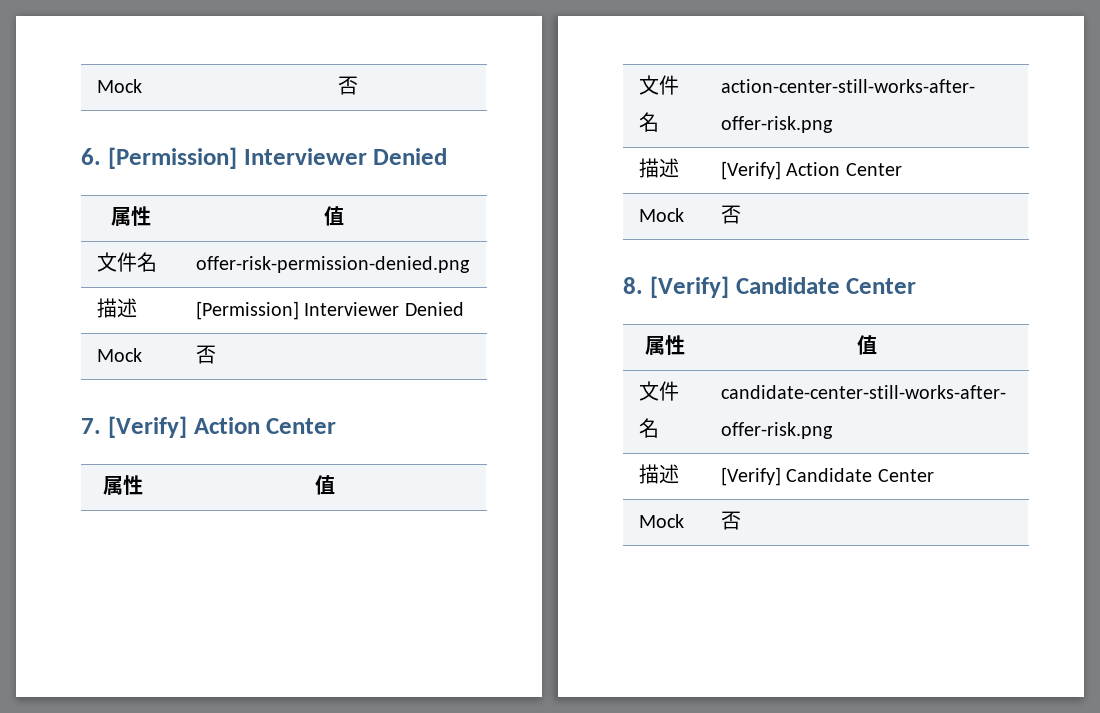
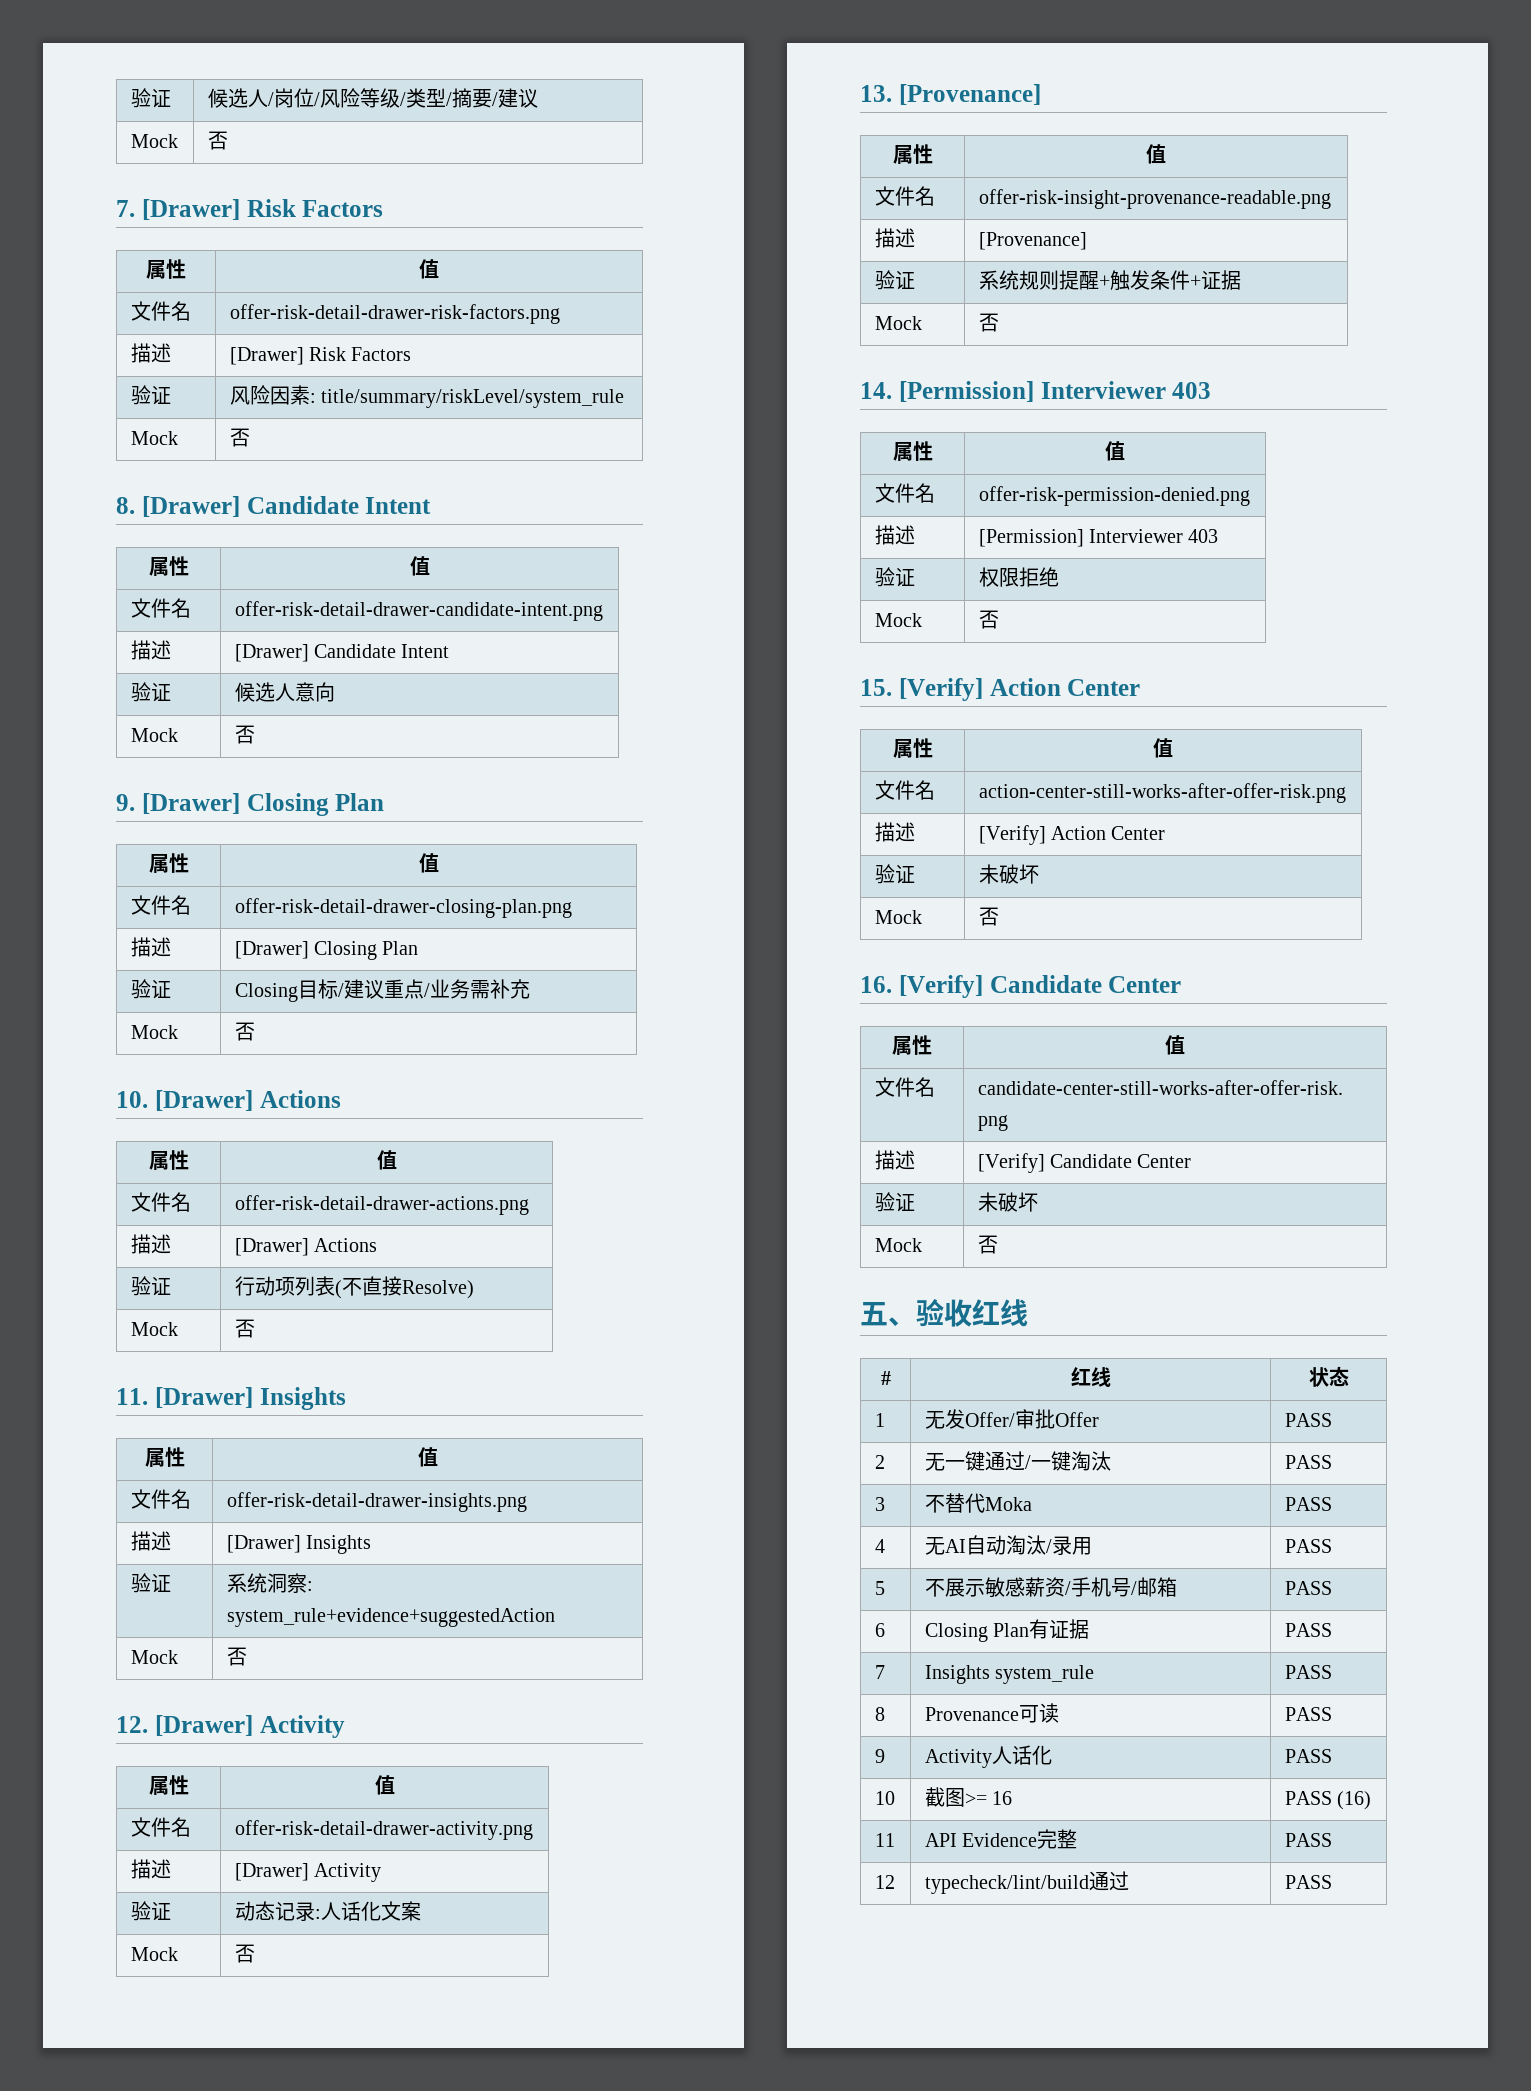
[96,79,142,93] [337,76,358,95] [81,147,448,169] Mock | 否 // 6. [Permission] Interviewer Denied -> [130,88,171,108] [207,88,538,108] [130,134,178,148] [207,131,228,150] [116,199,384,220] [146,259,186,279] [419,259,439,279] [130,301,191,321] [229,304,560,324] [130,343,171,363] [229,347,412,365] [130,385,171,405] [229,385,625,408] [130,431,178,445] [229,428,250,447] [116,496,432,517] [148,556,189,576] [409,556,430,576] [130,598,191,618] [234,601,603,621] [130,640,171,660] [234,644,450,662] [130,682,171,702] [234,682,335,702] [130,728,178,742] [234,725,255,744] [116,793,385,816] [148,853,189,873] [418,853,439,873] [130,895,191,915] [234,898,572,918] [130,937,171,957] [234,941,419,960] [130,979,171,999] [234,979,530,1002] [130,1025,178,1039] [234,1022,255,1041] [116,1090,341,1111] [148,1150,189,1170] [376,1150,397,1170] [130,1192,191,1212] [234,1195,529,1215] [130,1234,171,1254] [234,1238,378,1256] [130,1276,171,1296] [234,1276,474,1299] [130,1322,178,1336] [234,1319,255,1338] [116,1387,346,1410] [144,1447,185,1467] [417,1447,438,1467] [130,1489,191,1509] [226,1492,527,1512] [130,1531,171,1551] [226,1535,372,1554] [130,1573,171,1593] [226,1573,313,1594] [226,1608,555,1627] [130,1650,178,1664] [226,1647,247,1666] [116,1715,345,1738] [148,1775,189,1795] [374,1775,395,1795] [130,1817,191,1837] [234,1820,533,1840] [130,1859,171,1879] [234,1863,382,1882] [130,1901,171,1921] [234,1901,421,1921] [130,1947,178,1961] [234,1944,255,1963] [860,84,1041,105] [892,144,933,164] [1146,144,1166,164] [874,186,935,206] [978,189,1331,209] [874,228,915,248] [978,232,1087,250] [874,270,915,290] [978,270,1241,291] [874,316,922,330] [978,313,999,332] [860,381,1212,402] 验证 | 候选人/岗位/风险等级/类型/摘要/建议 // Mock | 否 // 7. [Drawer] Risk Factors // 属性 | 值 // 文件名 | offer-risk-detail-drawer-risk-factors.png // 描述 | [Drawer] Risk Factors // 验证 | 风险因素: title/summary/riskLevel/system_rule // Mock | 否 // 8. [Drawer] Candidate Intent // 属性 | 值 // 文件名 | offer-risk-detail-drawer-candidate-intent.png // 描述 | [Drawer] Candidate Intent // 验证 | 候选人意向 // Mock | 否 // 9. [Drawer] Closing Plan // 属性 | 值 // 文件名 | offer-risk-detail-drawer-closing-plan.png // 描述 | [Drawer] Closing Plan // 验证 | Closing目标/建议重点/业务需补充 // Mock | 否 // 10. [Drawer] Actions // 属性 | 值 // 文件名 | offer-risk-detail-drawer-actions.png // 描述 | [Drawer] Actions // 验证 | 行动项列表(不直接Resolve) // Mock | 否 // 11. [Drawer] Insights // 属性 | 值 // 文件名 | offer-risk-detail-drawer-insights.png // 描述 | [Drawer] Insights // 验证 | 系统洞察: system_rule+evidence+suggestedAction // Mock | 否 // 12. [Drawer] Activity // 属性 | 值 // 文件名 | offer-risk-detail-drawer-activity.png // 描述 | [Drawer] Activity // 验证 | 动态记录:人话化文案 // Mock | 否 // 13. [Provenance] // 属性 | 值 // 文件名 | offer-risk-insight-provenance-readable.png // 描述 | [Provenance] // 验证 | 系统规则提醒+触发条件+证据 // Mock | 否 // 14. [Permission] Interviewer 403
[404,302,464,316] [96,348,142,362] [195,345,216,364] [81,418,101,434] Denied // Mock | 否 // 7. -> [1188,529,1219,543] [874,567,915,587] [978,567,1059,587] [874,613,922,627] [978,610,999,629] [860,679,892,696] 403 // 验证 | 权限拒绝 // Mock | 否 // 15.
[638,208,684,222] [720,205,741,224] [623,277,643,294] // Mock | 否 // 8. -> [874,864,915,884] [978,864,1039,884] [874,910,922,924] [978,907,999,926] [860,976,892,993] // 验证 | 未破坏 // Mock | 否 // 16.
[638,514,684,528] [720,511,741,530] // Mock | 否 -> [874,1192,915,1212] [977,1192,1038,1212] [874,1238,922,1252] [977,1235,998,1254] [860,1299,1028,1327] [880,1371,891,1385] [1070,1367,1111,1387] [1308,1366,1349,1387] [874,1413,885,1427] [924,1409,1099,1429] [1284,1413,1332,1427] [874,1455,885,1469] [924,1451,1111,1471] [1284,1455,1332,1469] [874,1497,885,1511] [924,1493,1032,1513] [1284,1497,1332,1511] [874,1539,885,1553] [924,1535,1092,1555] [1284,1539,1332,1553] [874,1581,885,1595] [924,1577,1177,1598] [1284,1581,1332,1595] [874,1623,885,1637] [924,1619,1090,1642] [1284,1623,1332,1637] [874,1665,885,1679] [924,1665,1095,1684] [1284,1665,1332,1679] [874,1707,885,1721] [924,1703,1059,1723] [1284,1707,1332,1721] [874,1749,885,1763] [924,1745,1052,1768] [1284,1749,1332,1763] [874,1791,895,1805] [924,1787,1013,1807] [1284,1791,1372,1810] [874,1833,895,1847] [924,1829,1078,1849] [1284,1833,1332,1847] [874,1875,895,1889] [924,1871,1129,1894] [1284,1875,1332,1889] // 验证 | 未破坏 // Mock | 否 // 五、验收红线 // # | 红线 | 状态 // 1 | 无发Offer/审批Offer | PASS // 2 | 无一键通过/一键淘汰 | PASS // 3 | 不替代Moka | PASS // 4 | 无AI自动淘汰/录用 | PASS // 5 | 不展示敏感薪资/手机号/邮箱 | PASS // 6 | Closing Plan有证据 | PASS // 7 | Insights system_rule | PASS // 8 | Provenance可读 | PASS // 9 | Activity人话化 | PASS // 10 | 截图>= 16 | PASS (16) // 11 | API Evidence完整 | PASS // 12 | typecheck/lint/build通过 | PASS

